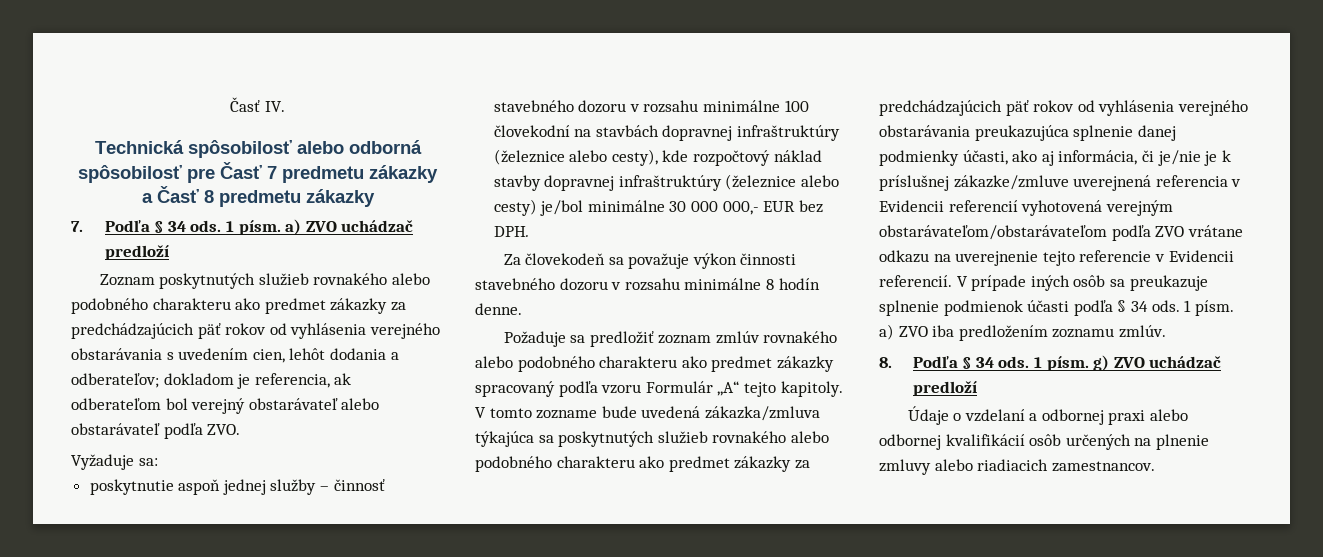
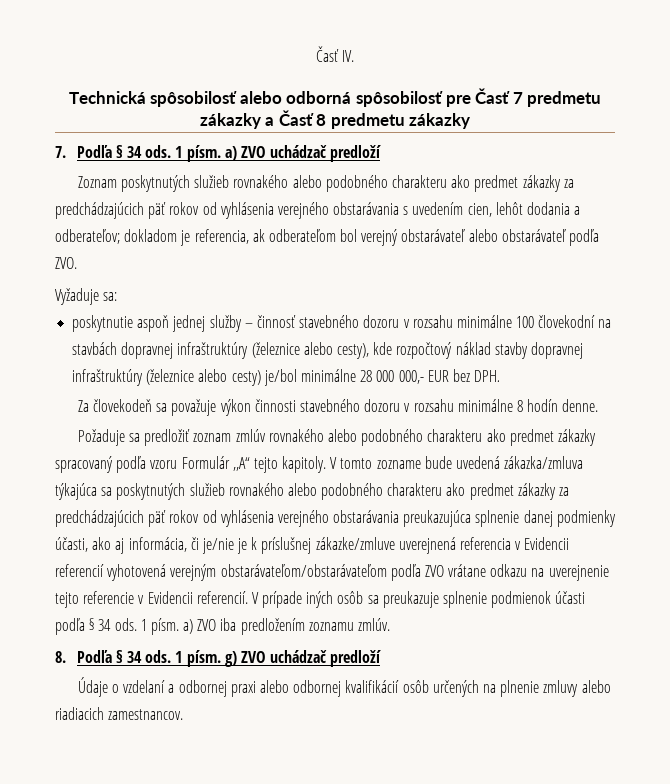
[669,201,687,212] 30 -> [360,370,373,382] 28

